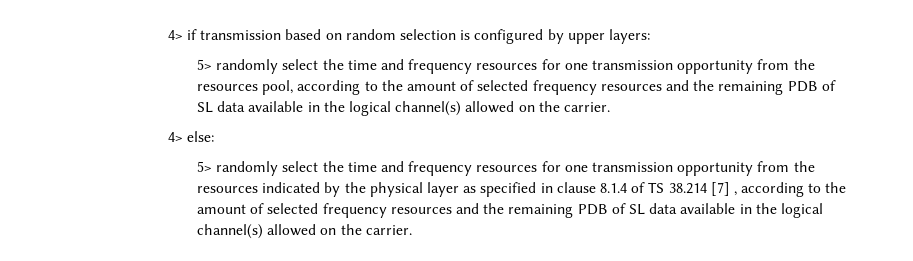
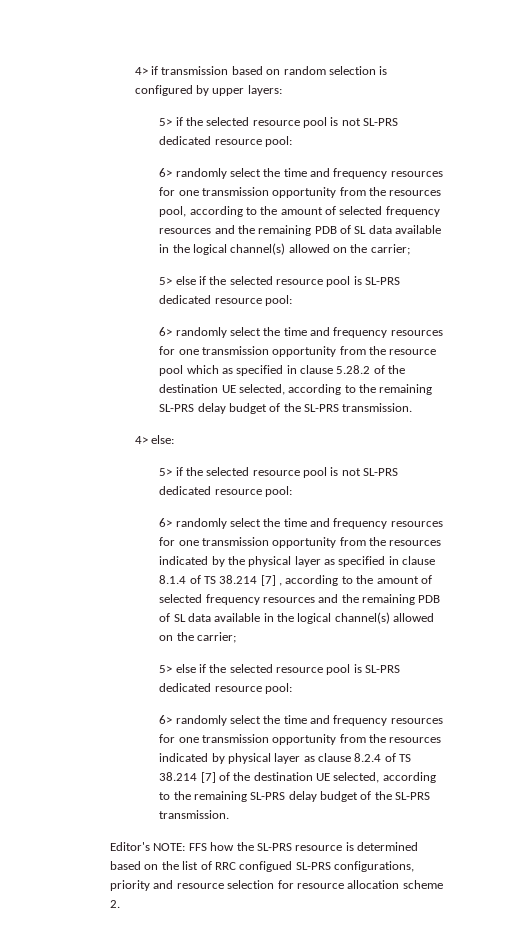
(213, 64) none -> [175,117,399,128] [159,136,292,147] [159,168,173,177] if the selected resource pool is not SL-PRS dedicated resource pool: // 6>
[563,102,610,112] [167,131,215,142] [197,161,213,172] carrier. // 4> else: // 5> -> [370,244,410,255] [159,276,401,287] [159,295,292,306] [159,327,443,338] [159,346,437,357] [159,365,406,376] [159,384,433,395] [159,403,413,414] [134,435,175,444] [159,467,399,478] [159,486,292,497] [159,518,173,527] carrier; // 5> else if the selected resource pool is SL-PRS dedicated resource pool: // 6> randomly select the time and frequency resources for one transmission opportunity from the resource pool which as specified in clause 5.28.2 of the destination UE selected, according to the remaining SL-PRS delay budget of the SL-PRS transmission. // 4> else: // 5> if the selected resource pool is not SL-PRS dedicated resource pool: // 6>
[365,225,412,235] carrier. -> [196,632,236,643] [159,664,401,675] [159,683,292,694] [159,715,443,726] [159,734,442,745] [159,753,412,764] [159,772,436,783] [159,791,431,802] [159,810,230,819] [110,842,419,851] [110,861,415,872] [110,880,443,891] [110,900,121,908] carrier; // 5> else if the selected resource pool is SL-PRS dedicated resource pool: // 6> randomly select the time and frequency resources for one transmission opportunity from the resources indicated by physical layer as clause 8.2.4 of TS 38.214 [7] of the destination UE selected, according to the remaining SL-PRS delay budget of the SL-PRS transmission. // Editor's NOTE: FFS how the SL-PRS resource is determined based on the list of RRC configued SL-PRS configurations, priority and resource selection for resource allocation scheme 2.

